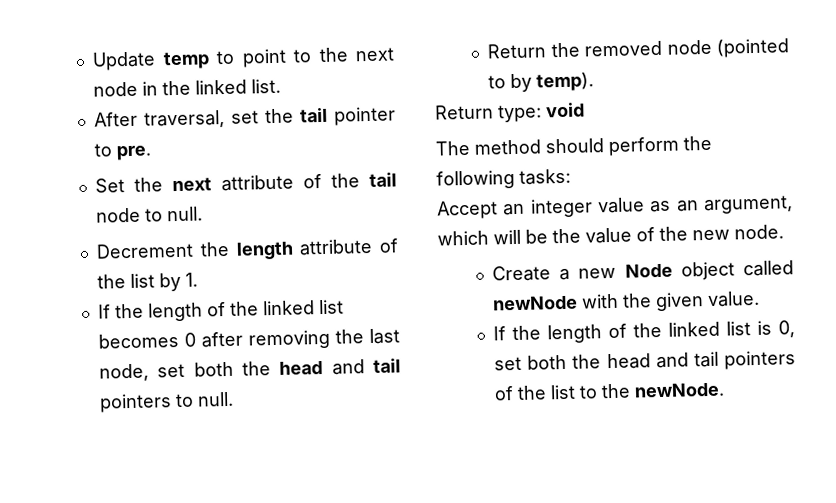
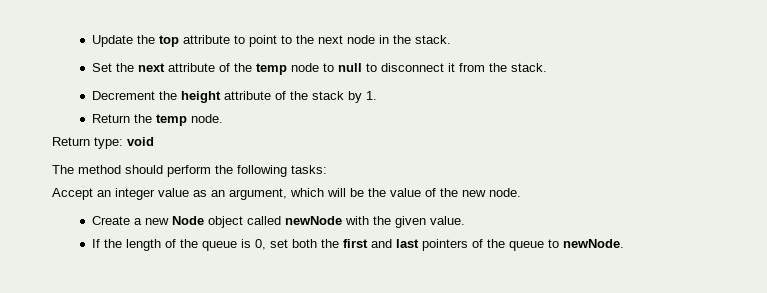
[162,51,210,70] temp -> [136,35,230,47] the top attribute
[195,78,282,95] [94,106,396,129] [94,143,153,161] linked list. // After traversal, set the tail pointer to pre. -> [414,35,451,44] stack.
[369,172,398,187] tail -> [255,63,287,75] temp
[167,206,204,222] null. -> [337,63,547,72] null to disconnect it from the stack.
[235,238,399,260] [97,273,156,289] length attribute of the list -> [180,91,344,103] height attribute of the stack
[98,299,345,322] [98,328,400,350] [99,358,401,382] [99,391,235,413] [487,38,790,59] [488,72,595,93] If the length of the linked list becomes 0 after removing the last node, set both the head and tail pointers to null. // Return the removed node (pointed to by temp). -> [91,114,223,126] Return the temp node.
[668,321,752,337] linked list -> [201,241,237,251] queue
[606,350,796,370] [494,383,632,401] head and tail pointers of the list to the -> [342,239,559,251] first and last pointers of the queue to

